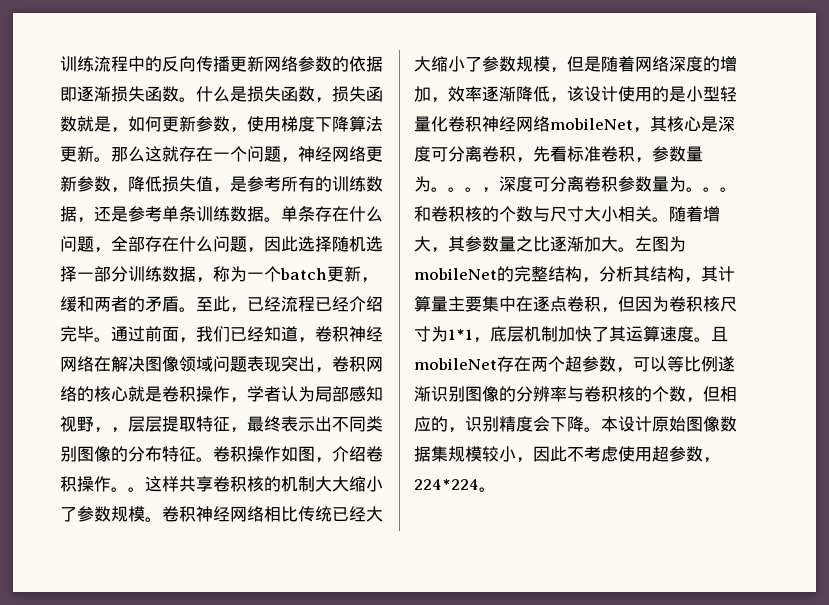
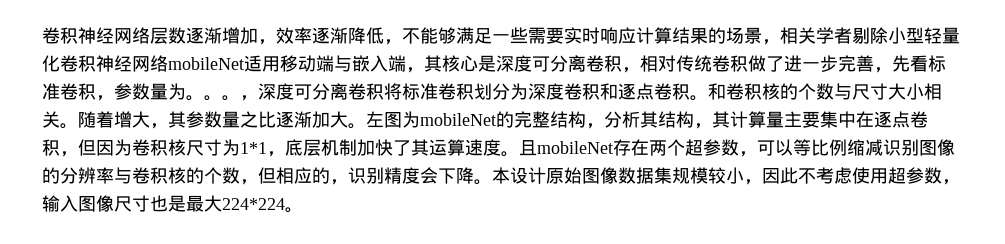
[60,56,383,72] [60,86,383,103] [60,116,383,133] [60,146,383,163] [60,176,383,193] [60,206,383,223] [60,236,383,253] [60,266,378,283] [60,296,383,313] [60,326,383,343] [60,356,383,373] [60,386,383,403] [60,416,383,433] [60,446,383,463] [60,476,383,492] [60,506,383,522] [414,56,720,73] 训练流程中的反向传播更新网络参数的依据即逐渐损失函数。什么是损失函数，损失函数就是，如何更新参数，使用梯度下降算法更新。那么这就存在一个问题，神经网络更新参数，降低损失值，是参考所有的训练数据，还是参考单条训练数据。单条存在什么问题，全部存在什么问题，因此选择随机选择一部分训练数据，称为一个batch更新，缓和两者的矛盾。至此，已经流程已经介绍完毕。通过前面，我们已经知道，卷积神经网络在解决图像领域问题表现突出，卷积网络的核心就是卷积操作，学者认为局部感知视野，，层层提取特征，最终表示出不同类别图像的分布特征。卷积操作如图，介绍卷积操作。。这样共享卷积核的机制大大缩小了参数规模。卷积神经网络相比传统已经大大缩小了参数规模，但是随着网络深度的 -> [42,27,222,44] 卷积神经网络层数逐渐
[567,86,686,102] 该设计使用的是 -> [402,27,888,45] 不能够满足一些需要实时响应计算结果的场景，相关学者剔除
(633, 124) none -> [244,55,406,72] 适用移动端与嵌入端
(533, 160) none -> [640,55,892,73] 相对传统卷积做了进一步完善，
[618,176,720,192] 参数量为。。 -> [384,83,690,100] 将标准卷积划分为深度卷积和逐点卷积
[718,356,735,372] [414,386,431,402] 遂渐 -> [847,139,883,156] 缩减
(720, 460) none -> [42,195,222,212] 输入图像尺寸也是最大

